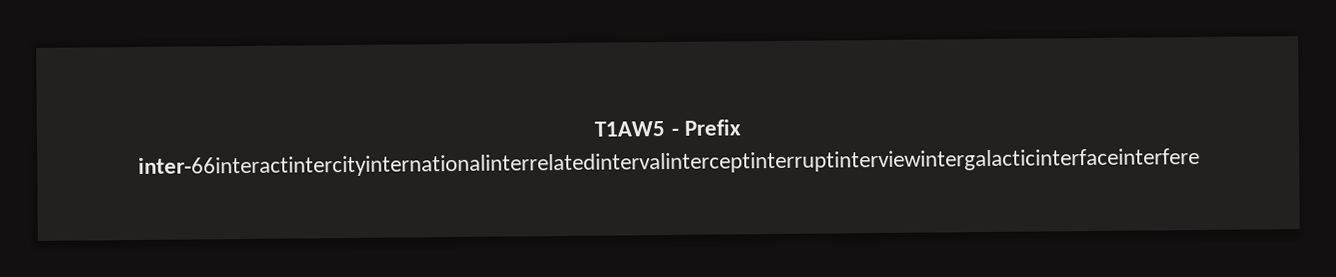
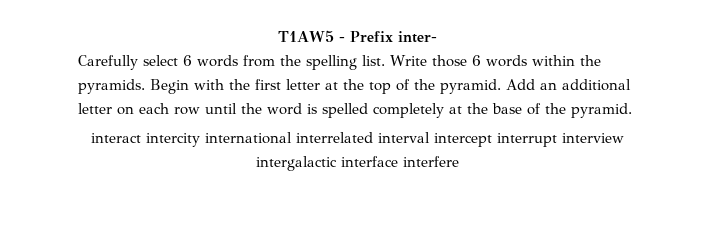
[137,147,1200,179] inter-66interactintercityinternationalinterrelatedintervalinterceptinterruptinterviewintergalacticinterfaceinterfere -> [397,31,437,43] [78,55,601,70] [78,79,631,94] [78,103,632,118] [91,132,624,147] [256,156,459,171] inter- // Carefully select 6 words from the spelling list. Write those 6 words within the pyramids. Begin with the first letter at the top of the pyramid. Add an additional letter on each row until the word is spelled completely at the base of the pyramid. // interact intercity international interrelated interval intercept interrupt interview intergalactic interface interfere

